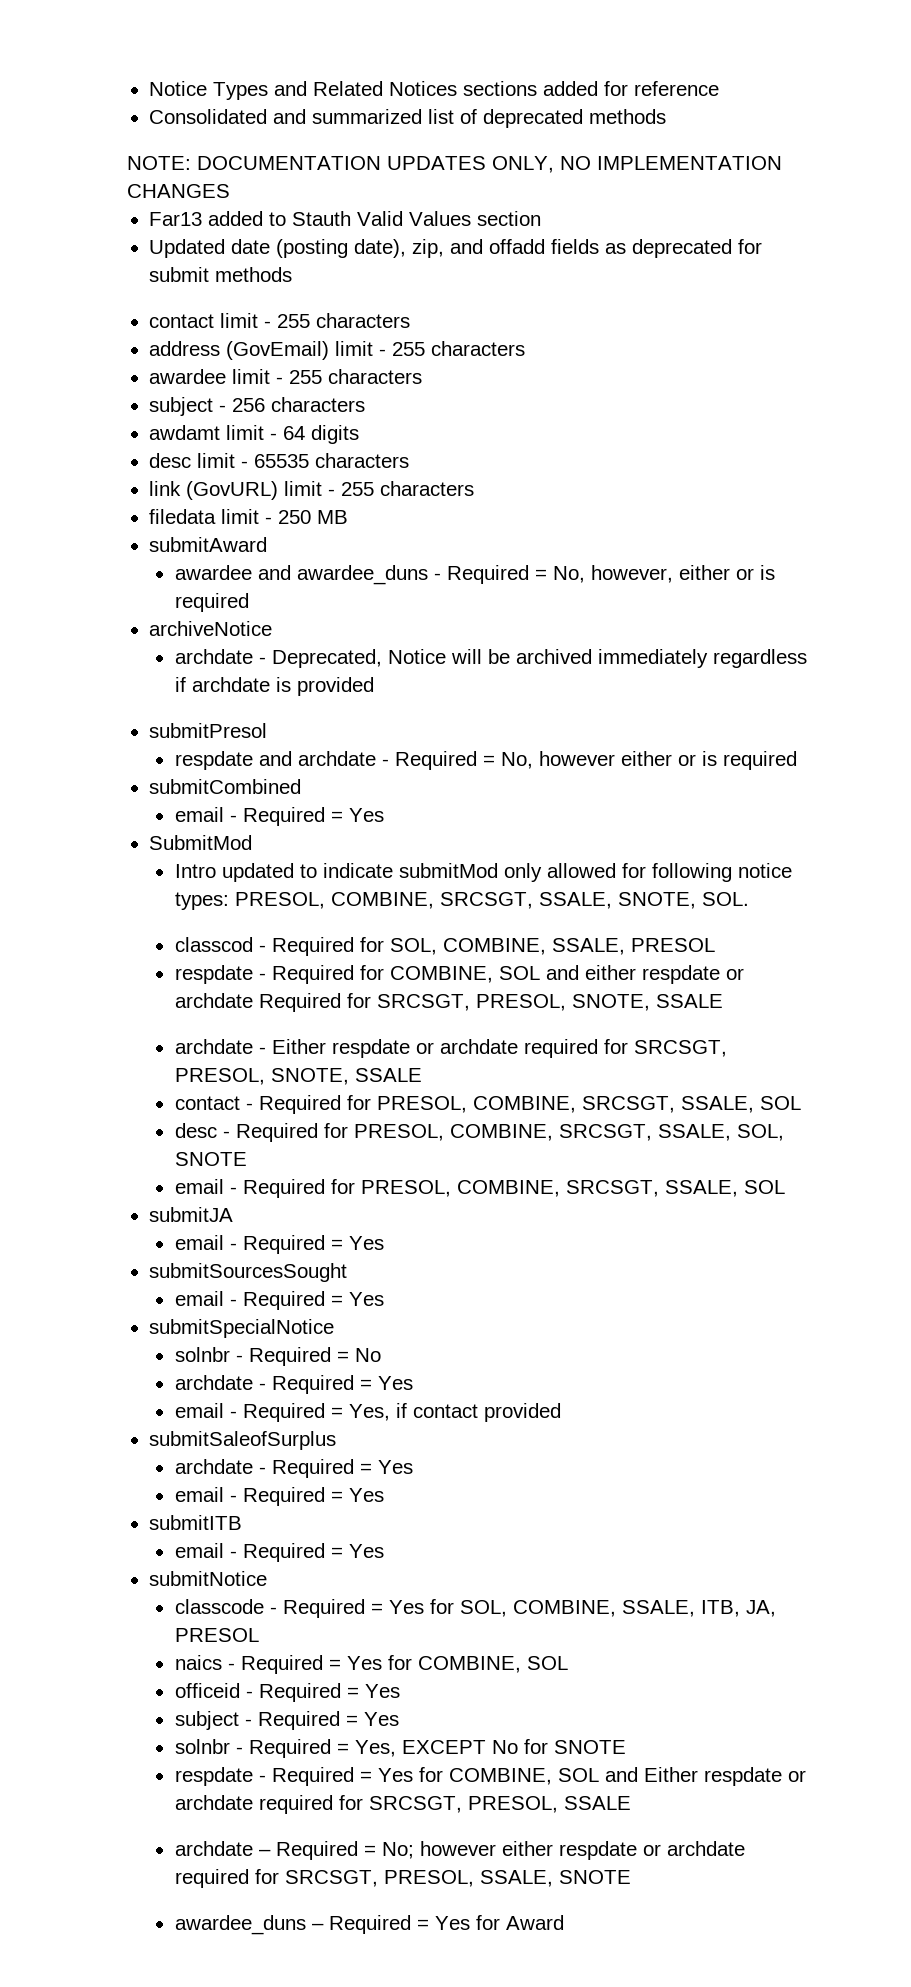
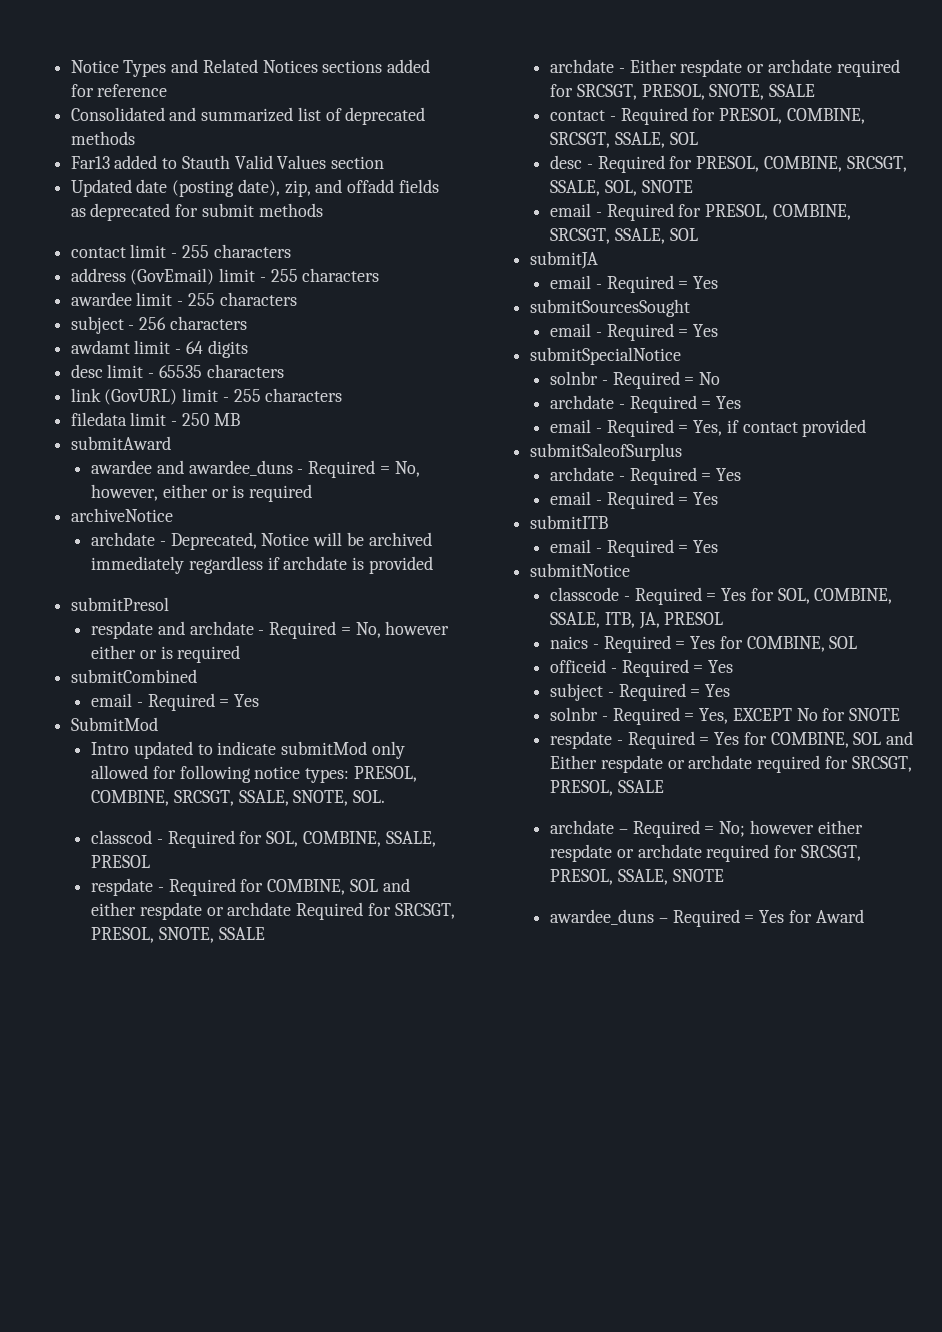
[126,156,782,173] [126,184,230,198] // NOTE: DOCUMENTATION UPDATES ONLY, NO IMPLEMENTATION CHANGES -> (135, 138) none

